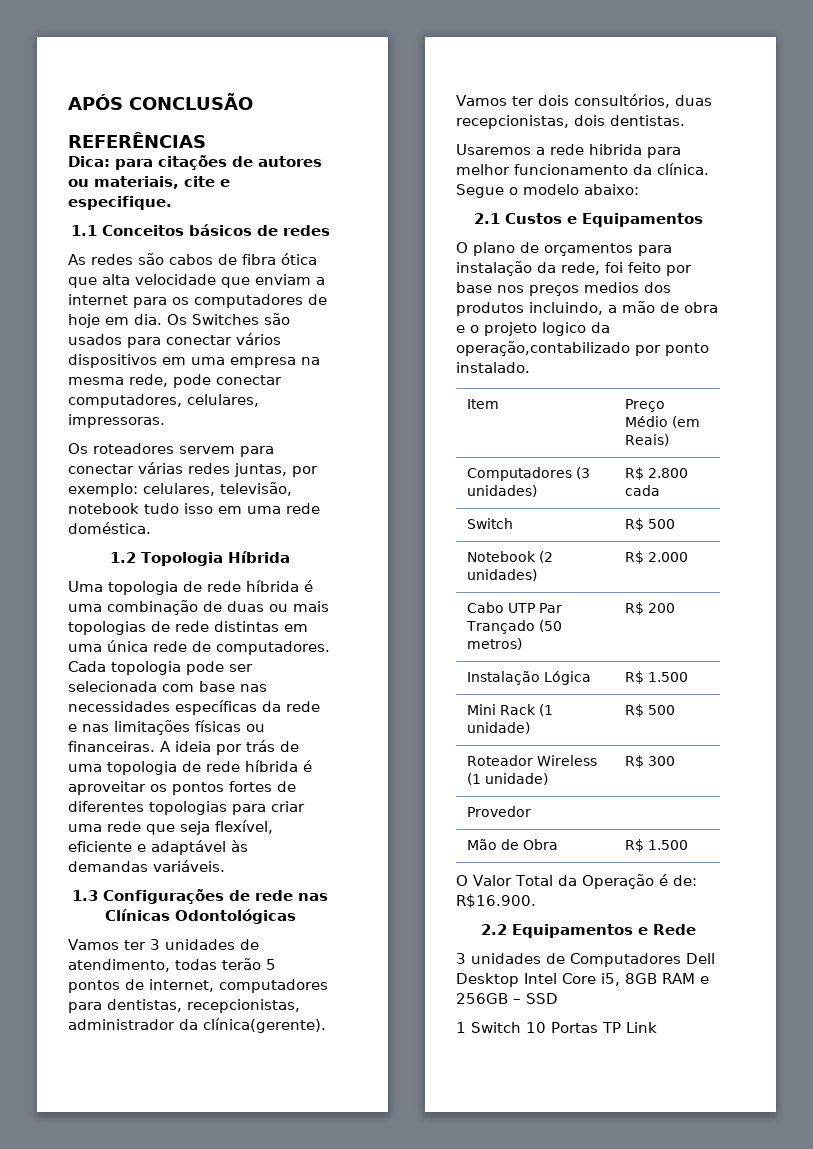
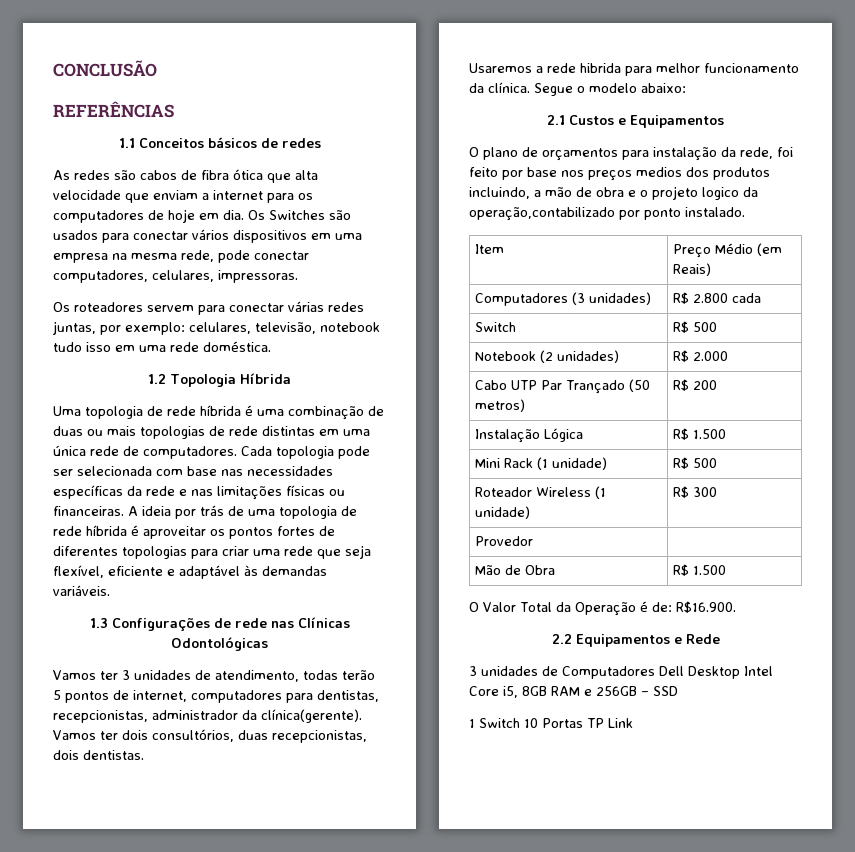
[68,94,123,110] APÓS -> (53, 68) none
[68,155,322,170] [68,176,230,189] [68,196,172,210] // Dica: para citações de autores ou materiais, cite e especifique. -> (174, 109) none

